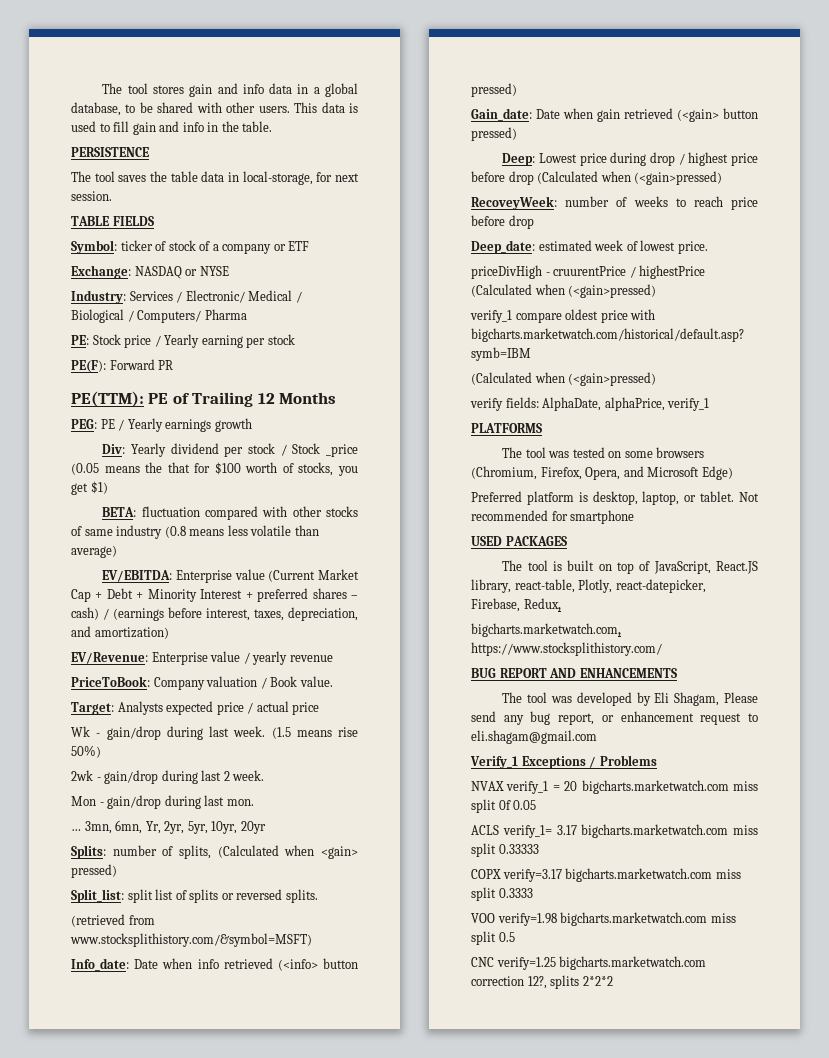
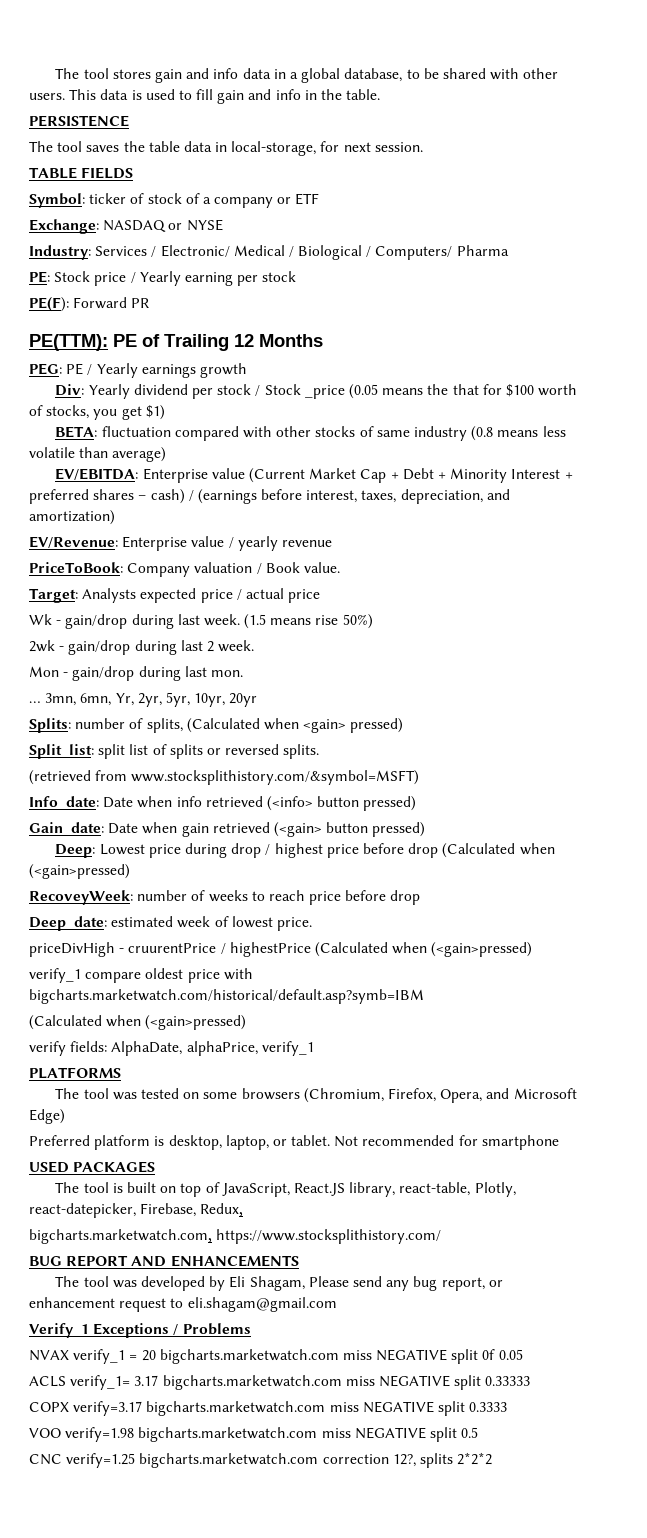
(758, 786) none -> [376,1349,448,1361] NEGATIVE
(758, 830) none -> [378,1375,450,1387] NEGATIVE
(741, 874) none -> [362,1401,434,1413] NEGATIVE
(736, 918) none -> [354,1427,426,1439] NEGATIVE

